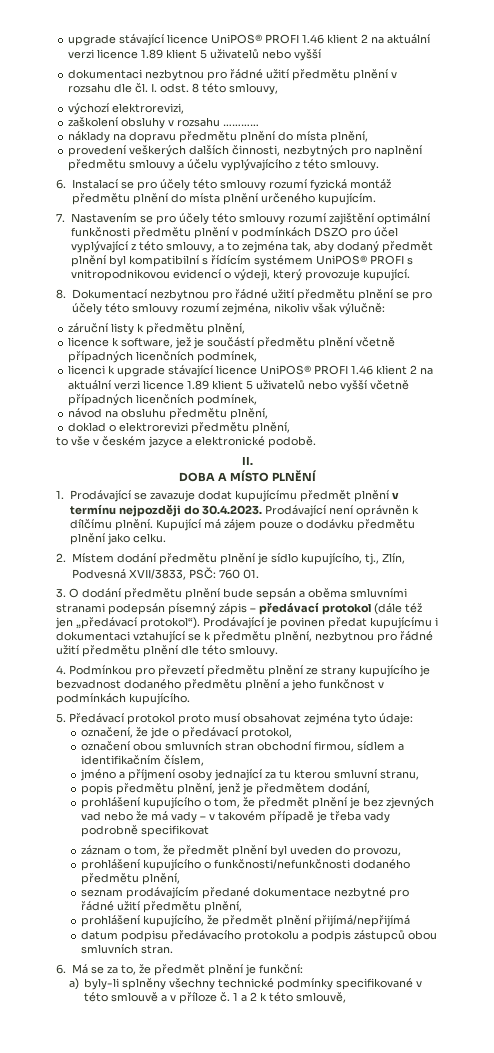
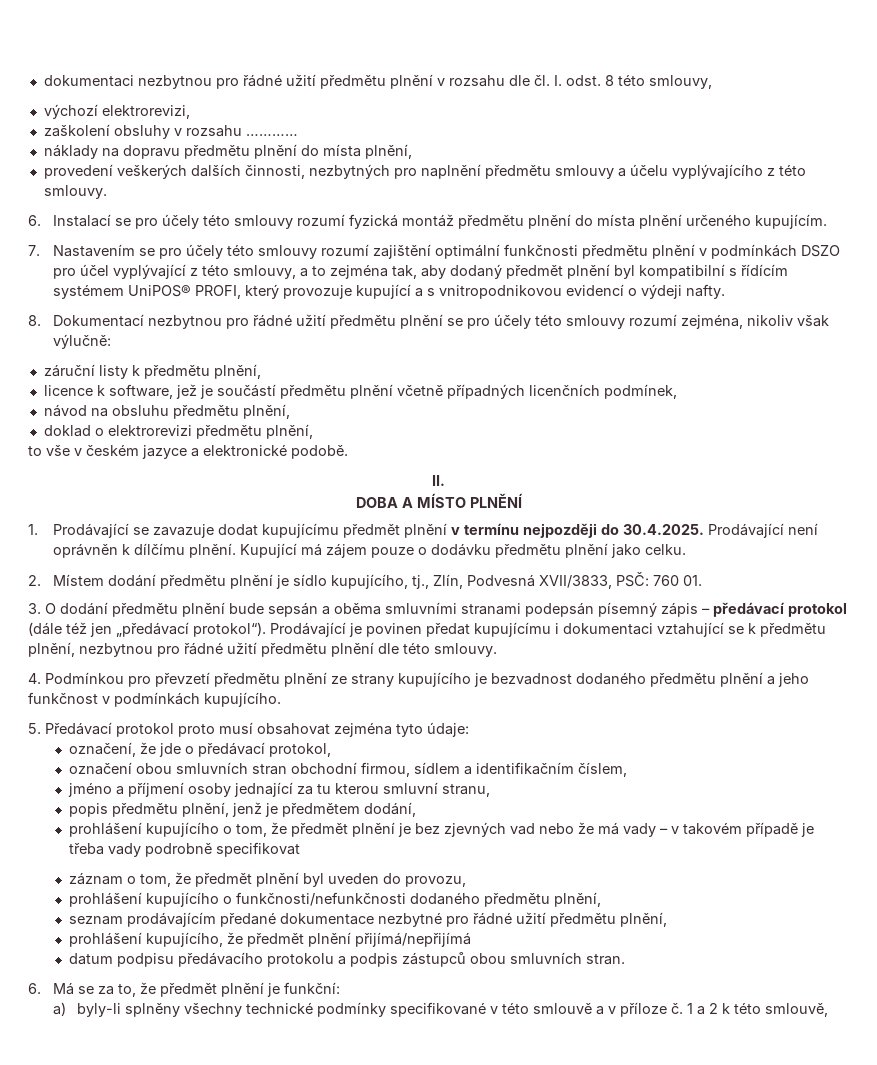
[68,34,431,46] [68,48,322,61] upgrade stávající licence UniPOS® PROFI 1.46 klient 2 na aktuální verzi licence 1.89 klient 5 uživatelů nebo vyšší // -> (43, 81) none
[369,255,413,265] [70,269,410,281] PROFI s vnitropodnikovou evidencí o výdeji, který provozuje kupující. -> [194,284,725,299] PROFI, který provozuje kupující a s vnitropodnikovou evidencí o výdeji nafty.
[68,365,434,377] [68,379,410,392] [68,394,258,406] // licenci k upgrade stávající licence UniPOS® PROFI 1.46 klient 2 na aktuální verzi licence 1.89 klient 5 uživatelů nebo vyšší včetně případných licenčních podmínek, -> (677, 391) none
[201,505,262,515] 30.4.2023. -> [622,524,704,535] 30.4.2025.

